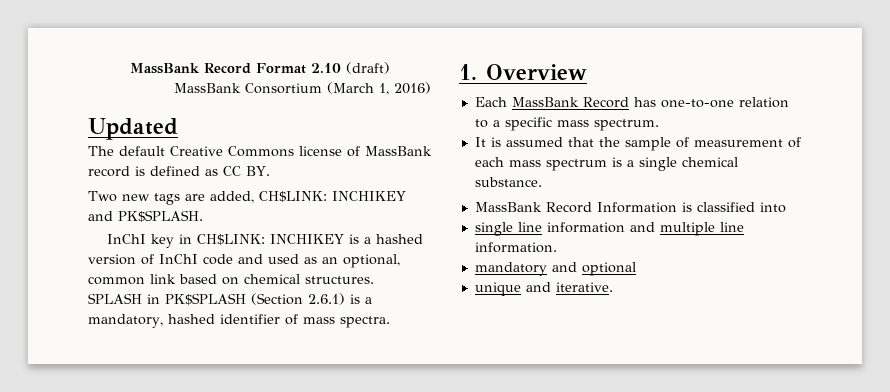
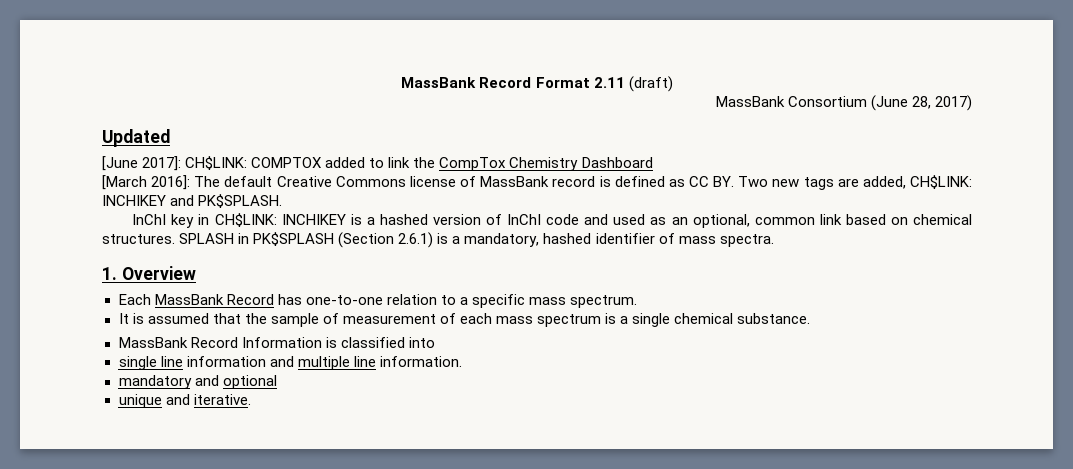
[310,63,341,73] 2.10 -> [593,77,625,88] 2.11
[327,82,431,95] [88,118,178,140] (March 1, 2016) // Updated // -> [870,95,972,111] [102,129,170,147] [102,156,653,171] [102,175,191,190] (June 28, 2017) // Updated // [June 2017]: CH$LINK: COMPTOX added to link the CompTox Chemistry Dashboard // [March 2016]:
(270, 171) // -> (735, 181) none

